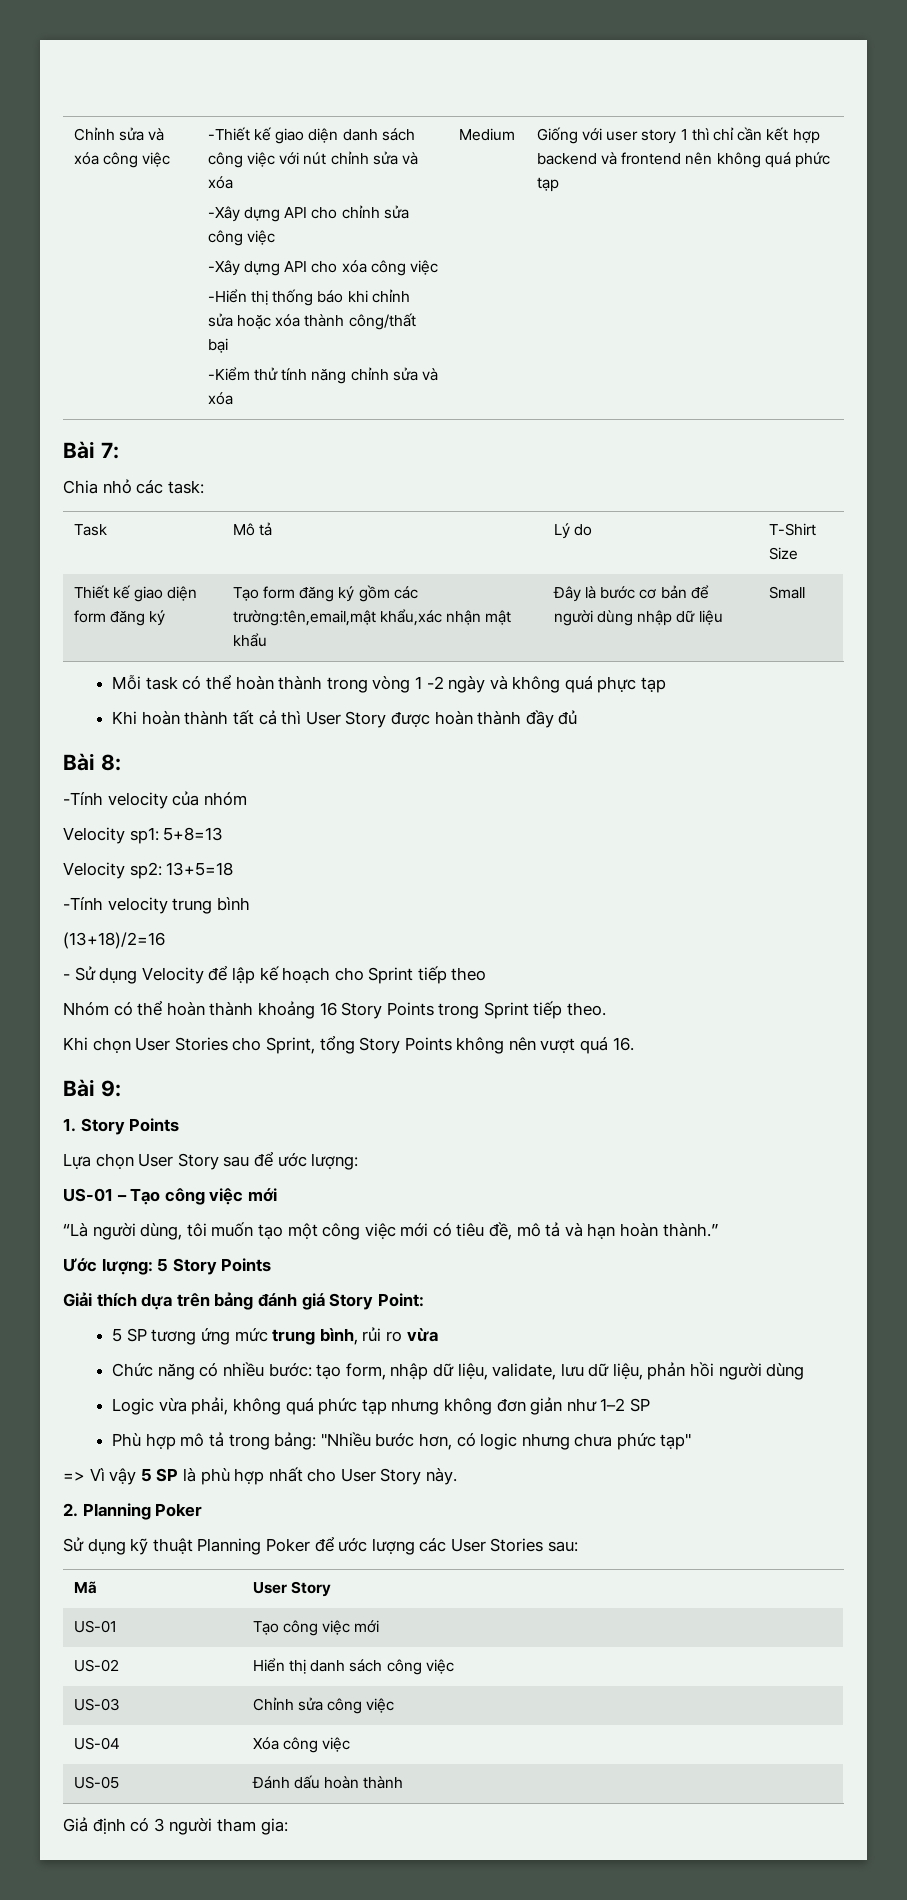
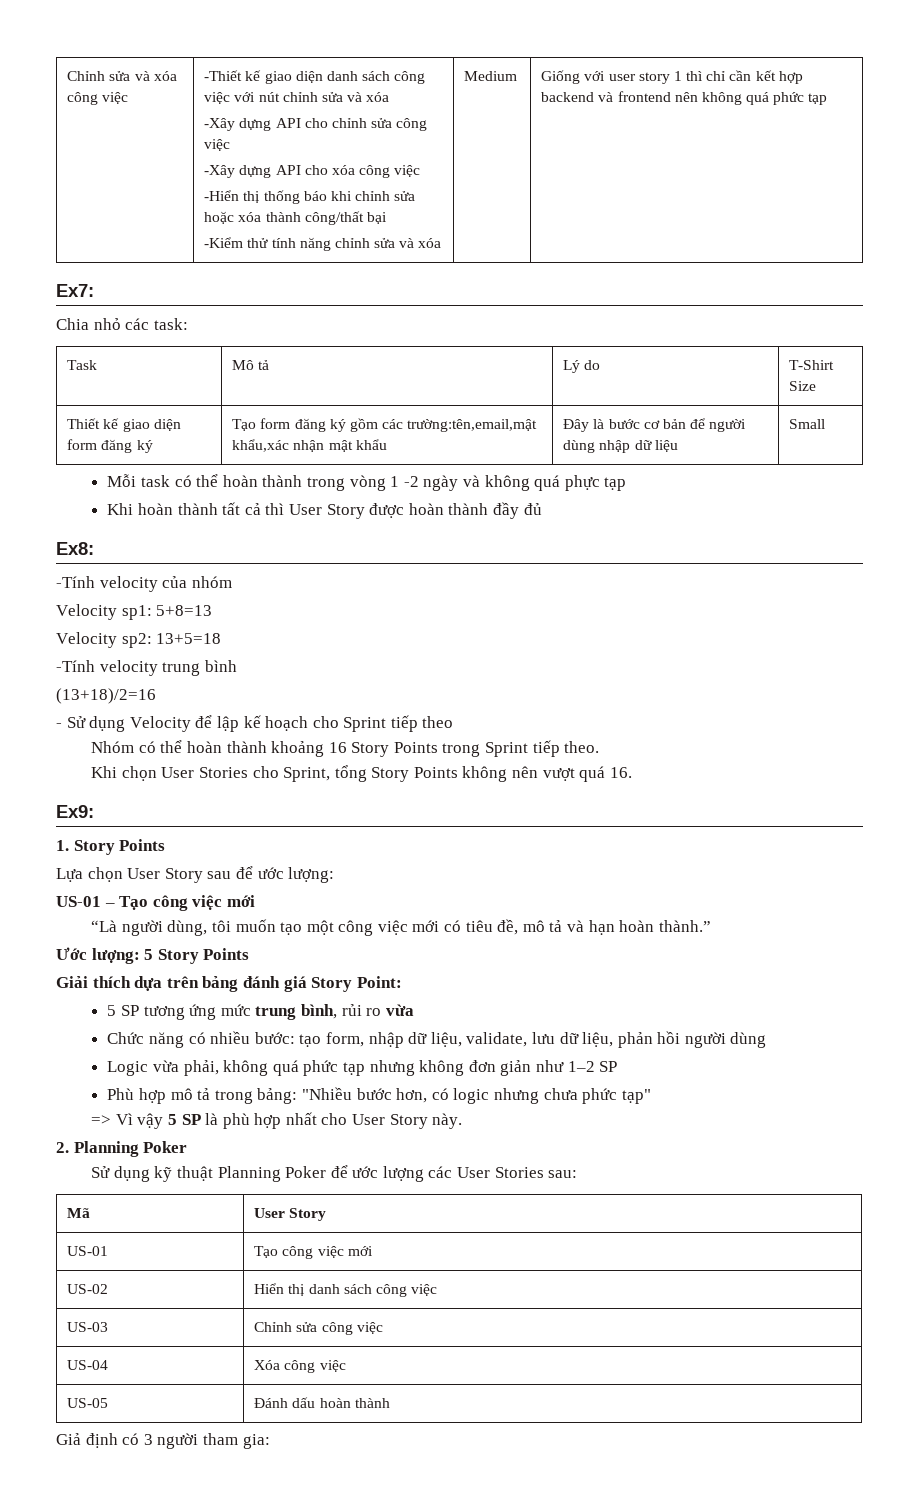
[63,441,119,459] Bài 7: -> [56,284,94,297] Ex7:
[63,753,121,771] Bài 8: -> [56,542,94,555] Ex8:
[63,1079,121,1097] Bài 9: -> [56,805,94,818] Ex9:

